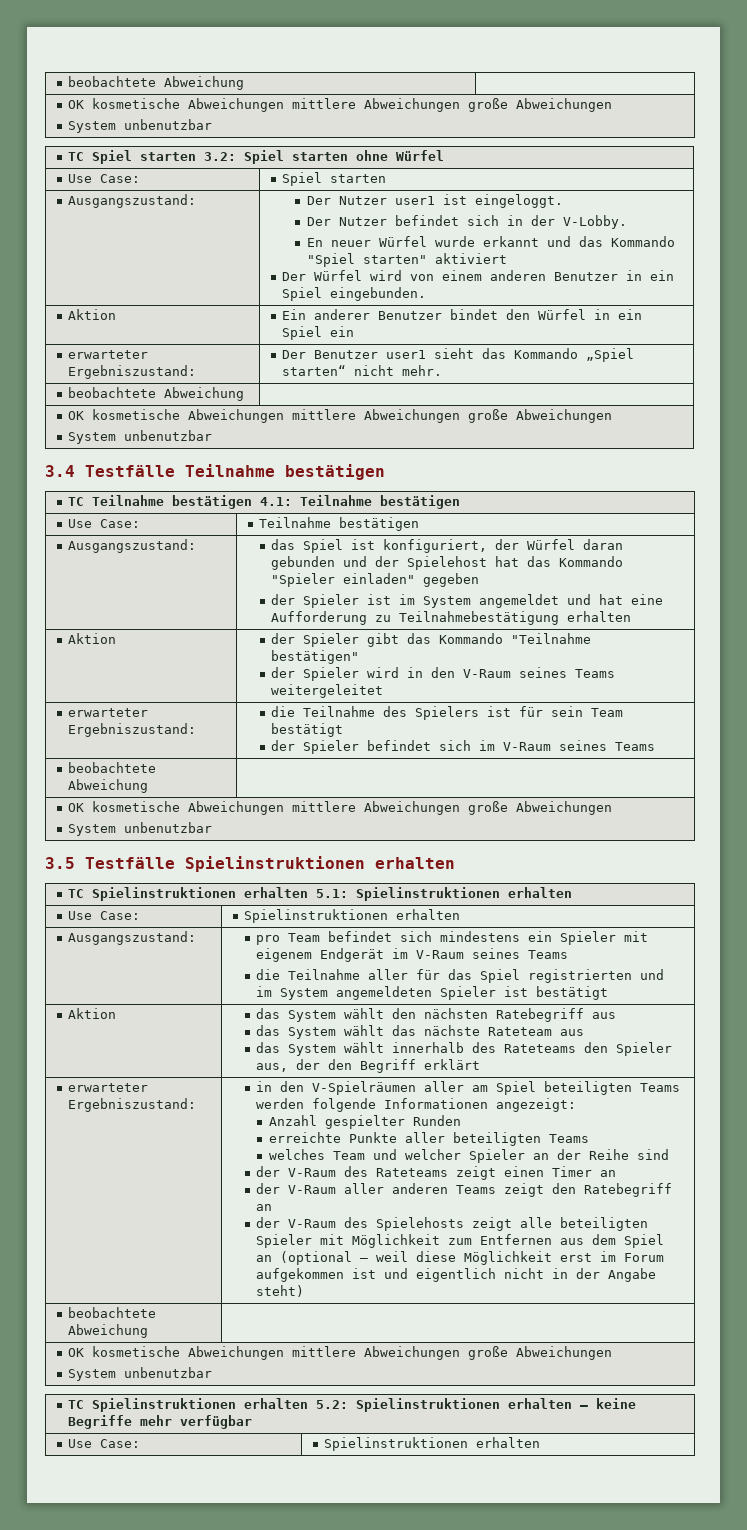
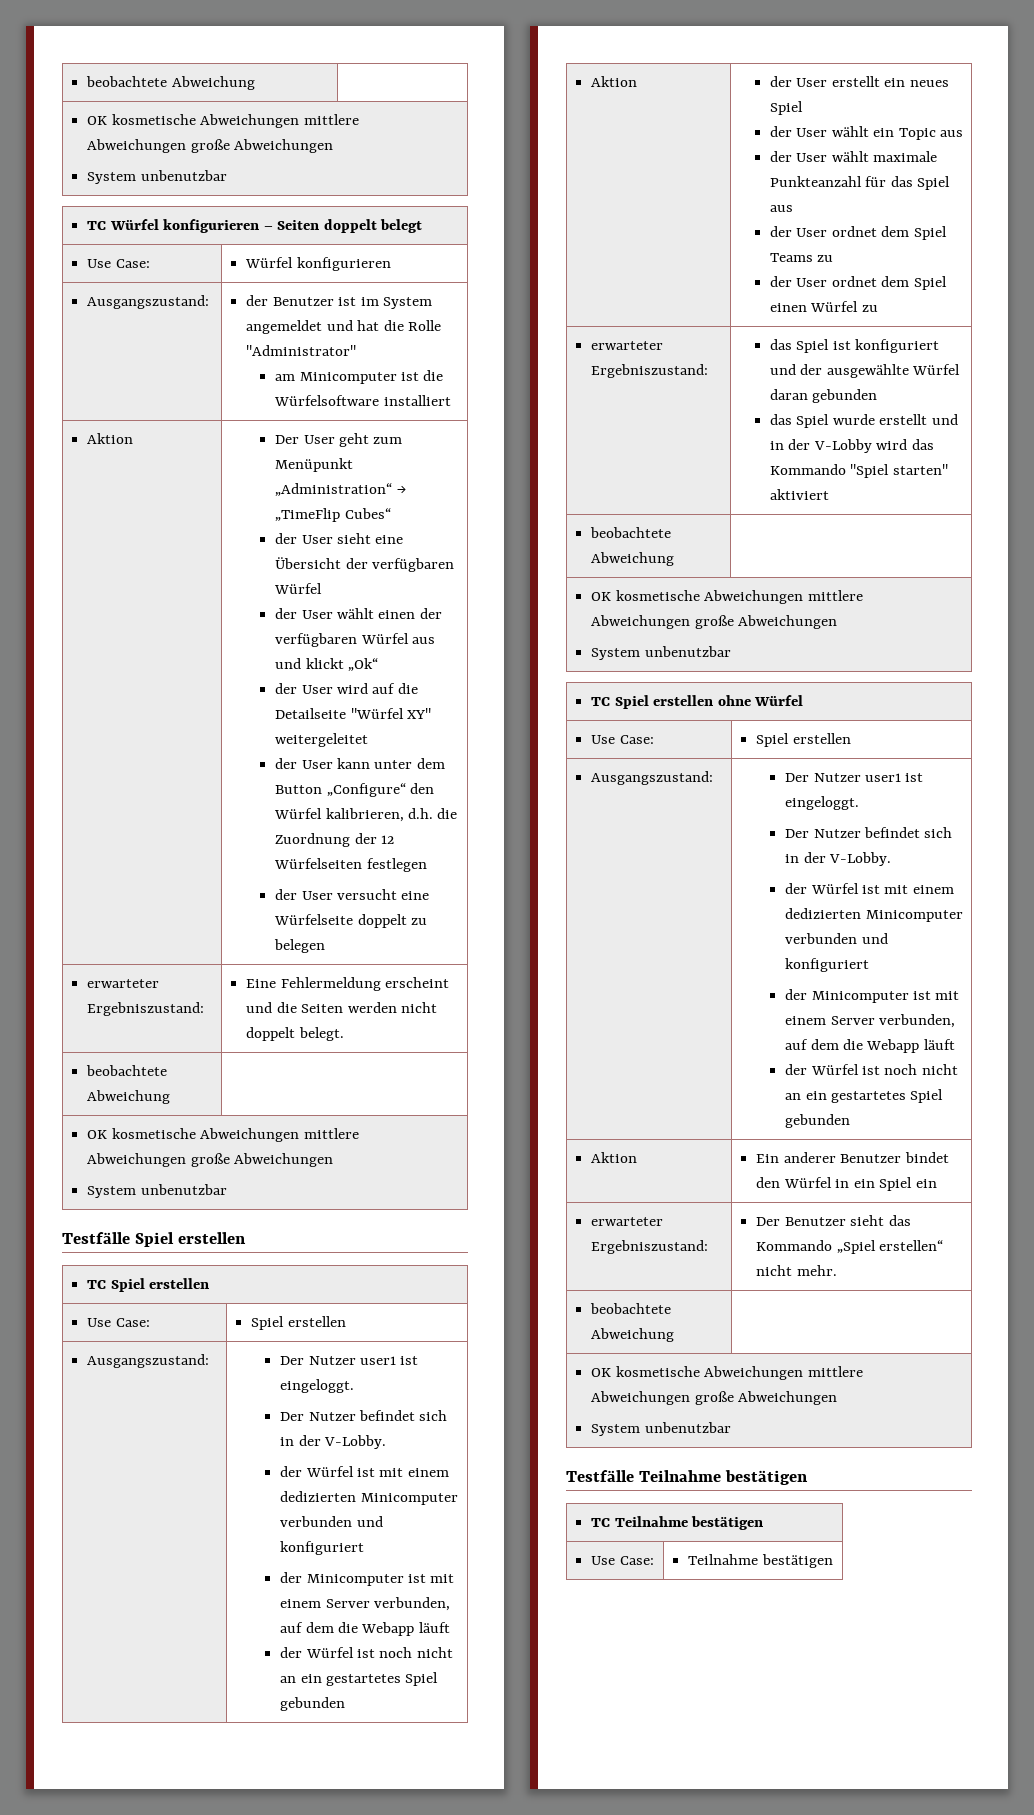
[92,150,349,164] Spiel starten 3.2: Spiel starten -> [109,219,423,233] [87,259,150,268] [245,257,391,271] [87,295,210,309] [246,295,433,309] [246,320,442,334] [246,345,357,356] [275,370,444,384] [274,395,451,406] [87,433,134,444] [275,433,403,447] [275,458,354,472] [275,483,406,496] [275,508,391,522] [275,533,404,544] [275,557,454,572] [274,583,323,594] [275,608,442,619] [275,633,435,647] [275,658,378,671] [275,683,418,694] [275,708,431,719] [275,733,369,747] [275,758,445,769] [275,783,434,797] [274,808,458,822] [275,833,394,847] [274,858,427,872] [275,889,430,900] [274,914,427,928] [274,939,326,953] [87,979,160,988] [87,1002,205,1016] [246,977,450,991] [246,1002,438,1013] [246,1027,344,1041] [86,1065,168,1076] [87,1090,171,1104] [87,1128,359,1142] [87,1153,334,1167] [87,1184,227,1198] [62,1232,247,1247] [87,1278,210,1292] [87,1318,150,1327] [251,1316,346,1330] [87,1354,210,1368] [280,1356,419,1365] [280,1379,355,1393] [280,1410,448,1421] [280,1435,386,1449] [280,1466,449,1477] [280,1491,458,1505] [280,1516,383,1527] [280,1541,365,1555] [280,1572,455,1586] [280,1597,450,1611] [280,1622,450,1636] [280,1647,453,1658] [280,1672,439,1686] [280,1697,346,1711] [591,76,638,87] [769,76,949,87] [769,101,803,115] [769,126,963,140] [769,151,938,162] [769,176,951,190] [769,205,793,212] [769,226,947,240] [769,253,834,262] [769,276,947,290] [769,301,878,312] [591,341,664,350] [591,364,709,378] [769,339,940,353] [769,364,961,378] [769,389,878,403] [769,414,958,428] [769,439,934,453] [769,464,948,478] [769,489,829,500] [590,527,672,538] [591,552,675,566] [591,590,863,604] [591,615,838,629] [591,646,731,660] [591,695,714,709] Würfel konfigurieren – Seiten doppelt belegt // Use Case: | Würfel konfigurieren // Ausgangszustand: | der Benutzer ist im System angemeldet und hat die Rolle "Administrator" // am Minicomputer ist die Würfelsoftware installiert // Aktion | Der User geht zum Menüpunkt „Administration“ → „TimeFlip Cubes“ // der User sieht eine Übersicht der verfügbaren Würfel // der User wählt einen der verfügbaren Würfel aus und klickt „Ok“ // der User wird auf die Detailseite "Würfel XY" weitergeleitet // der User kann unter dem Button „Configure“ den Würfel kalibrieren, d.h. die Zuordnung der 12 Würfelseiten festlegen // der User versucht eine Würfelseite doppelt zu belegen // erwarteter Ergebniszustand: | Eine Fehlermeldung erscheint und die Seiten werden nicht doppelt belegt. // beobachtete Abweichung | // OK kosmetische Abweichungen mittlere Abweichungen große Abweichungen // System unbenutzbar // Testfälle Spiel erstellen // TC Spiel erstellen // Use Case: | Spiel erstellen // Ausgangszustand: | Der Nutzer user1 ist eingeloggt. // Der Nutzer befindet sich in der V-Lobby. // der Würfel ist mit einem dedizierten Minicomputer verbunden und konfiguriert // der Minicomputer ist mit einem Server verbunden, auf dem die Webapp läuft // der Würfel ist noch nicht an ein gestartetes Spiel gebunden // Aktion | der User erstellt ein neues Spiel // der User wählt ein Topic aus // der User wählt maximale Punkteanzahl für das Spiel aus // der User ordnet dem Spiel Teams zu // der User ordnet dem Spiel einen Würfel zu // erwarteter Ergebniszustand: | das Spiel ist konfiguriert und der ausgewählte Würfel daran gebunden // das Spiel wurde erstellt und in der V-Lobby wird das Kommando "Spiel starten" aktiviert // beobachtete Abweichung | // OK kosmetische Abweichungen mittlere Abweichungen große Abweichungen // System unbenutzbar // TC Spiel erstellen
[330,174,387,183] starten -> [792,733,851,744] erstellen
[306,236,675,247] [306,253,507,267] [282,270,675,281] [282,287,427,301] En neuer Würfel wurde erkannt und das Kommando "Spiel starten" aktiviert // Der Würfel wird von einem anderen Benutzer in ein Spiel eingebunden. -> [785,883,954,894] [785,908,963,922] [785,933,888,944] [785,958,870,972] [785,989,960,1003] [785,1014,955,1028] [785,1039,955,1053] [785,1064,958,1075] [785,1089,944,1103] [785,1114,851,1128] der Würfel ist mit einem dedizierten Minicomputer verbunden und konfiguriert // der Minicomputer ist mit einem Server verbunden, auf dem die Webapp läuft // der Würfel ist noch nicht an ein gestartetes Spiel gebunden
[386,350,427,359] user1 -> (846, 1221) none
[282,365,347,376] starten“ -> [879,1240,944,1251] erstellen“
[45,465,75,477] 3.4 -> (731, 1427) none
[260,495,461,509] 4.1: Teilnahme bestätigen -> (764, 1523) none
[68,539,197,553] [271,539,624,553] [271,556,624,570] [271,573,480,587] [271,594,664,608] [271,611,632,625] [68,633,117,644] [271,633,592,647] [271,650,360,664] [271,667,616,681] [271,684,384,698] [68,708,149,717] [68,723,197,737] [271,706,624,720] [271,723,344,737] [271,740,656,754] [68,762,157,773] [68,779,149,793] [68,801,613,815] [68,822,213,836] [45,856,455,872] [68,887,573,901] [68,911,141,920] [244,909,461,923] [68,931,197,945] [256,931,649,945] [256,948,569,962] [256,969,665,983] [256,986,609,1000] [68,1008,117,1019] [256,1008,617,1022] [256,1025,585,1039] [256,1042,673,1056] [256,1059,481,1073] [68,1083,149,1092] [68,1098,197,1112] [256,1081,681,1095] [256,1098,577,1112] [268,1115,461,1129] [268,1132,589,1146] [268,1149,669,1163] [256,1166,617,1180] [256,1183,673,1197] [256,1204,273,1211] [256,1217,649,1231] [256,1234,665,1248] [256,1251,665,1265] [256,1268,657,1282] [256,1285,305,1297] [68,1307,157,1318] [68,1324,149,1338] [68,1346,613,1360] [68,1367,213,1381] [68,1398,637,1412] [68,1415,253,1429] [68,1439,141,1448] [324,1437,541,1451] // Ausgangszustand: | das Spiel ist konfiguriert, der Würfel daran gebunden und der Spielehost hat das Kommando "Spieler einladen" gegeben // der Spieler ist im System angemeldet und hat eine Aufforderung zu Teilnahmebestätigung erhalten // Aktion | der Spieler gibt das Kommando "Teilnahme bestätigen" // der Spieler wird in den V-Raum seines Teams weitergeleitet // erwarteter Ergebniszustand: | die Teilnahme des Spielers ist für sein Team bestätigt // der Spieler befindet sich im V-Raum seines Teams // beobachtete Abweichung | // OK kosmetische Abweichungen mittlere Abweichungen große Abweichungen // System unbenutzbar // 3.5 Testfälle Spielinstruktionen erhalten // TC Spielinstruktionen erhalten 5.1: Spielinstruktionen erhalten // Use Case: | Spielinstruktionen erhalten // Ausgangszustand: | pro Team befindet sich mindestens ein Spieler mit eigenem Endgerät im V-Raum seines Teams // die Teilnahme aller für das Spiel registrierten und im System angemeldeten Spieler ist bestätigt // Aktion | das System wählt den nächsten Ratebegriff aus // das System wählt das nächste Rateteam aus // das System wählt innerhalb des Rateteams den Spieler aus, der den Begriff erklärt // erwarteter Ergebniszustand: | in den V-Spielräumen aller am Spiel beteiligten Teams werden folgende Informationen angezeigt: // Anzahl gespielter Runden // erreichte Punkte aller beteiligten Teams // welches Team und welcher Spieler an der Reihe sind // der V-Raum des Rateteams zeigt einen Timer an // der V-Raum aller anderen Teams zeigt den Ratebegriff an // der V-Raum des Spielehosts zeigt alle beteiligten Spieler mit Möglichkeit zum Entfernen aus dem Spiel an (optional – weil diese Möglichkeit erst im Forum aufgekommen ist und eigentlich nicht in der Angabe steht) // beobachtete Abweichung | // OK kosmetische Abweichungen mittlere Abweichungen große Abweichungen // System unbenutzbar // TC Spielinstruktionen erhalten 5.2: Spielinstruktionen erhalten – keine Begriffe mehr verfügbar // Use Case: | Spielinstruktionen erhalten -> (833, 1561) none

